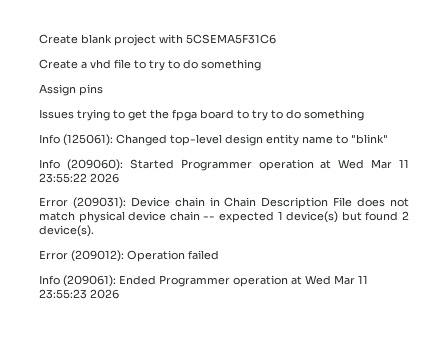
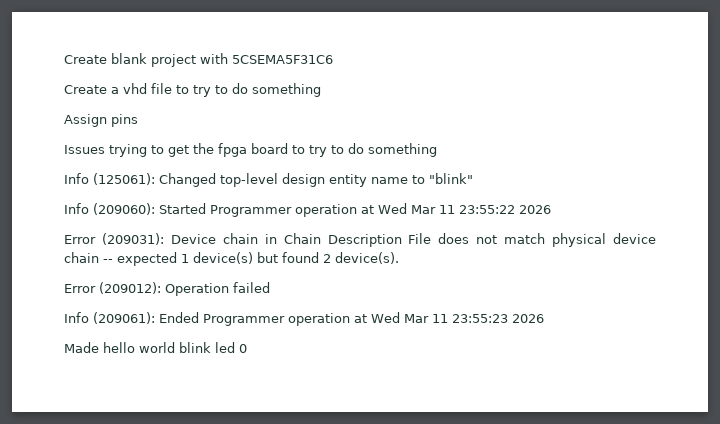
(119, 294) none -> [64,342,247,353] // Made hello world blink led 0

